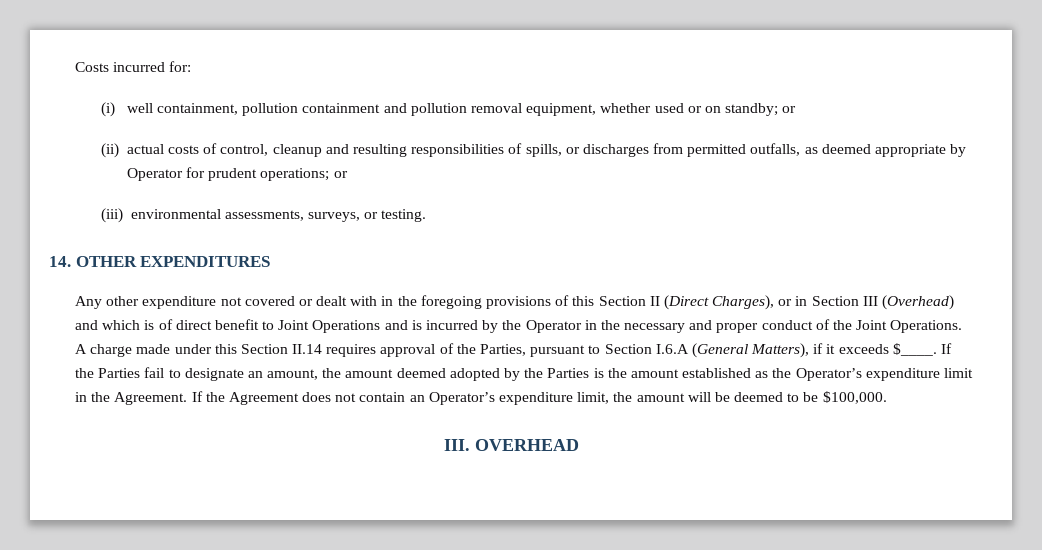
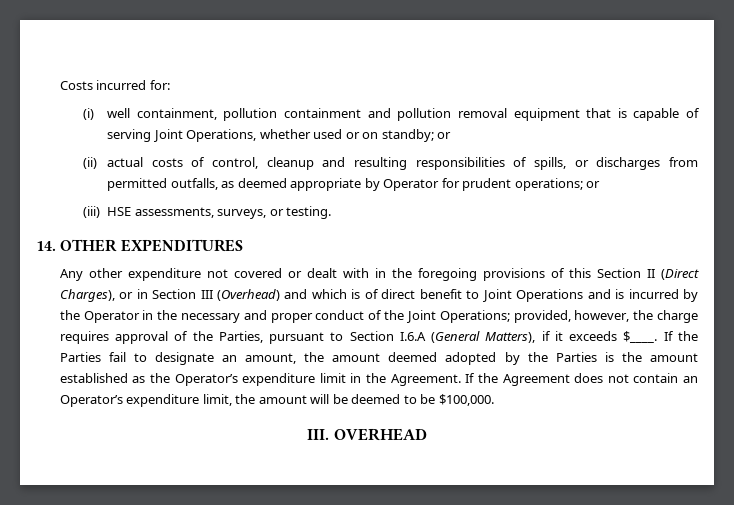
[526,103,597,116] equipment, -> [513,108,701,121] [107,129,257,142] equipment that is capable of serving Joint Operations,
[130,209,221,219] environmental -> [107,207,132,216] HSE
[890,320,963,333] [74,344,323,357] Operations. A charge made under this Section II.14 -> [439,310,698,323] Operations; provided, however, the charge

